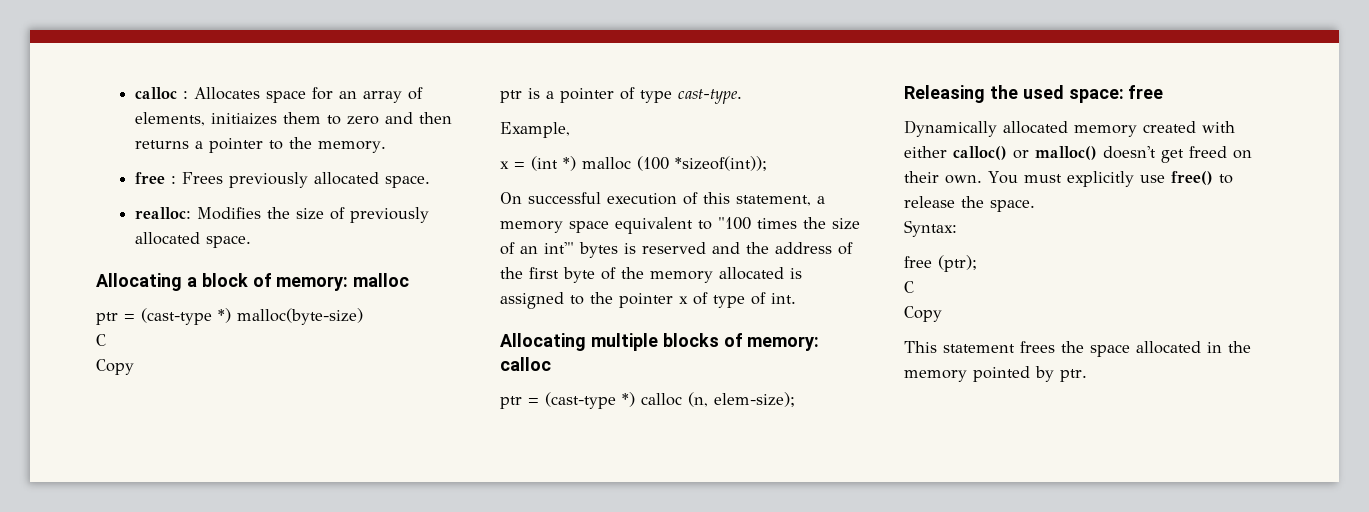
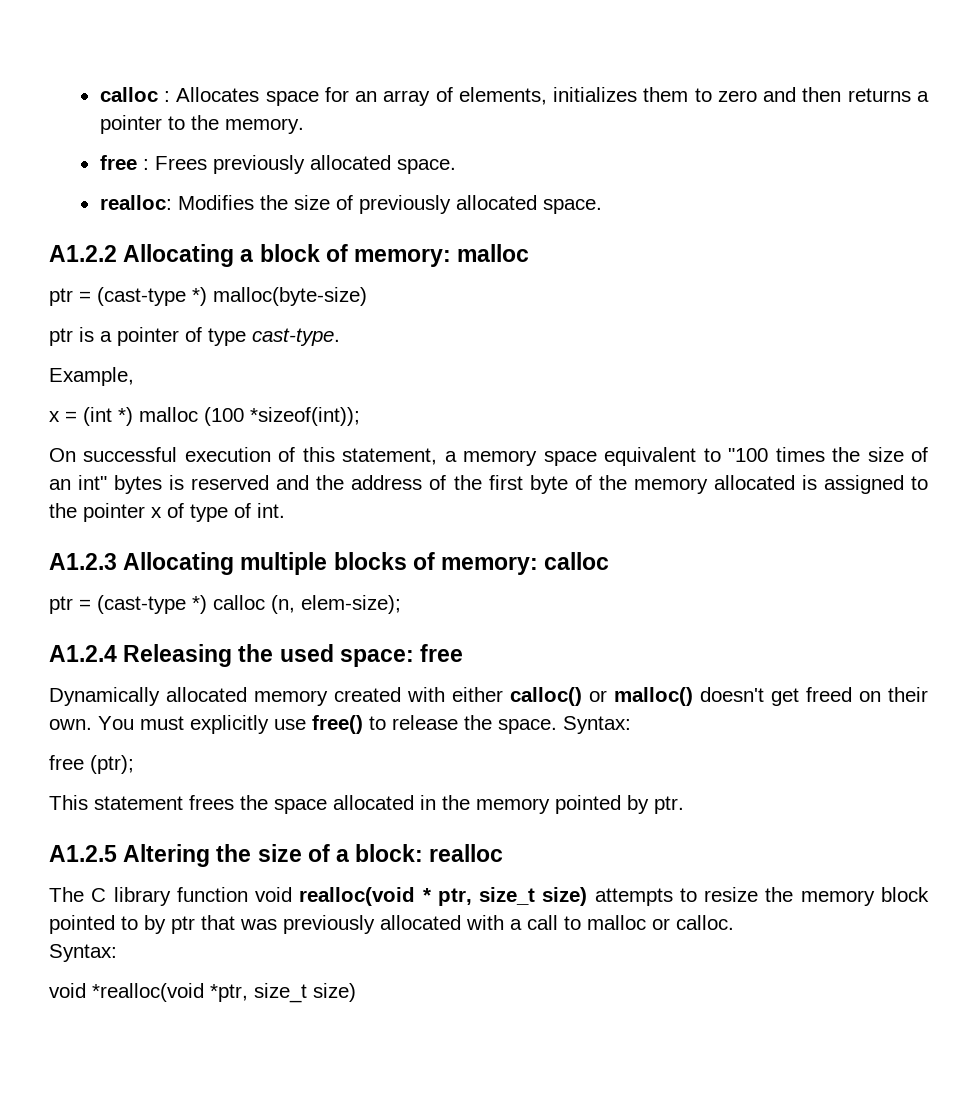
[210,113,277,125] initiaizes -> [553,87,638,102] initializes
(251, 241) none -> [49,245,117,262] A1.2.2
[96,334,106,346] [96,359,134,375] // C // Copy -> (367, 296) none
[544,242,574,254] int'" -> [78,475,108,490] int"
(796, 298) none -> [49,553,117,570] A1.2.3
(795, 399) none -> [49,645,117,662] A1.2.4
(1035, 205) // -> (557, 726) none
[904,281,914,293] [904,306,942,322] // C // Copy -> (134, 764) none
(1087, 375) none -> [49,844,504,867] [49,887,929,906] [49,915,734,934] [49,944,117,962] [49,983,356,1003] // A1.2.5 Altering the size of a block: realloc // The C library function void realloc(void * ptr, size_t size) attempts to resize the memory block pointed to by ptr that was previously allocated with a call to malloc or calloc. // Syntax: // void *realloc(void *ptr, size_t size)

